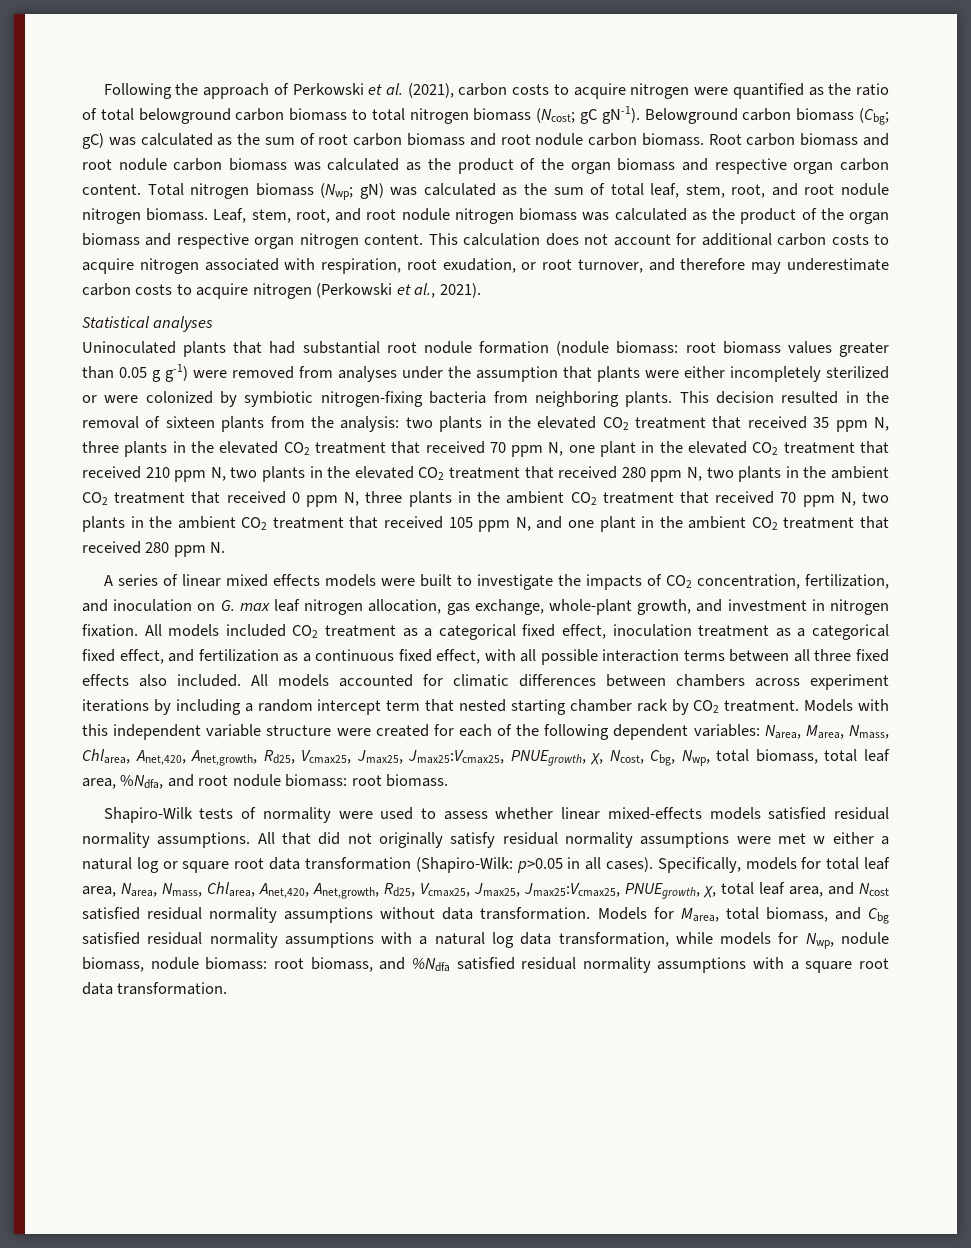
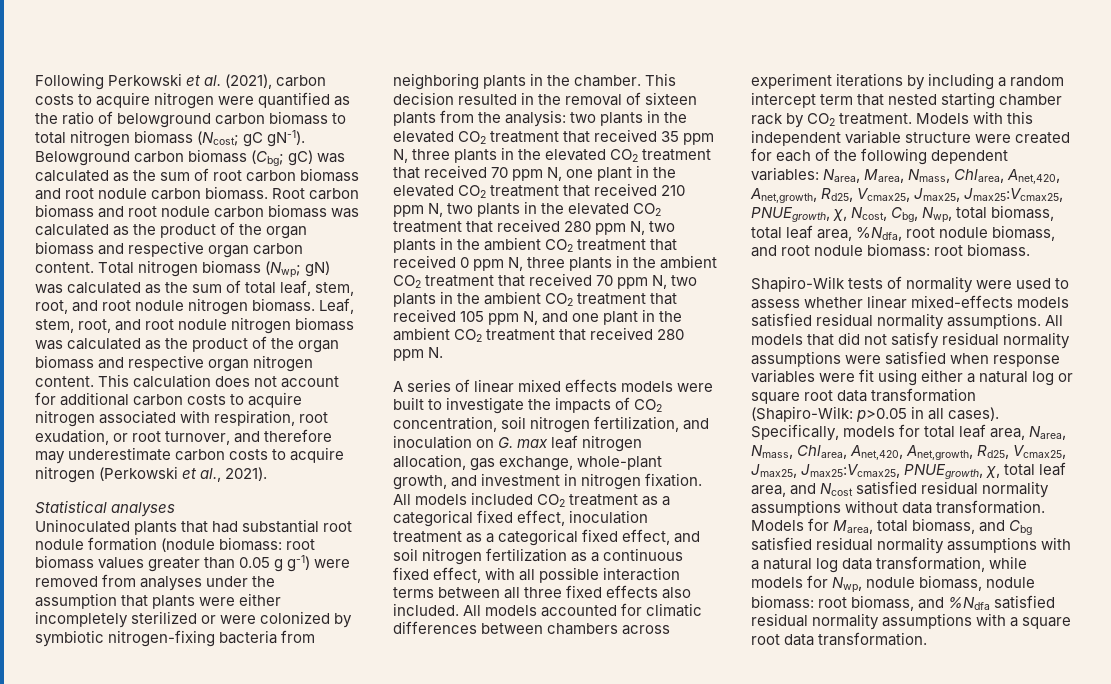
[175,83,289,99] the approach of -> (104, 81) none
[100,108,134,121] total -> (114, 117) none
[625,391,673,407] plants. -> [483,73,642,89] plants in the chamber.
(800, 581) none -> [501,416,591,433] soil nitrogen
(195, 655) none -> [393,548,483,565] soil nitrogen
(164, 782) none -> [906,225,1056,241] root nodule biomass,
(275, 838) none -> [751,334,803,345] models
[379,832,443,848] originally -> (888, 339) none
[778,833,826,844] met w -> [885,351,1061,367] [751,369,918,386] satisfied when response variables were fit using

